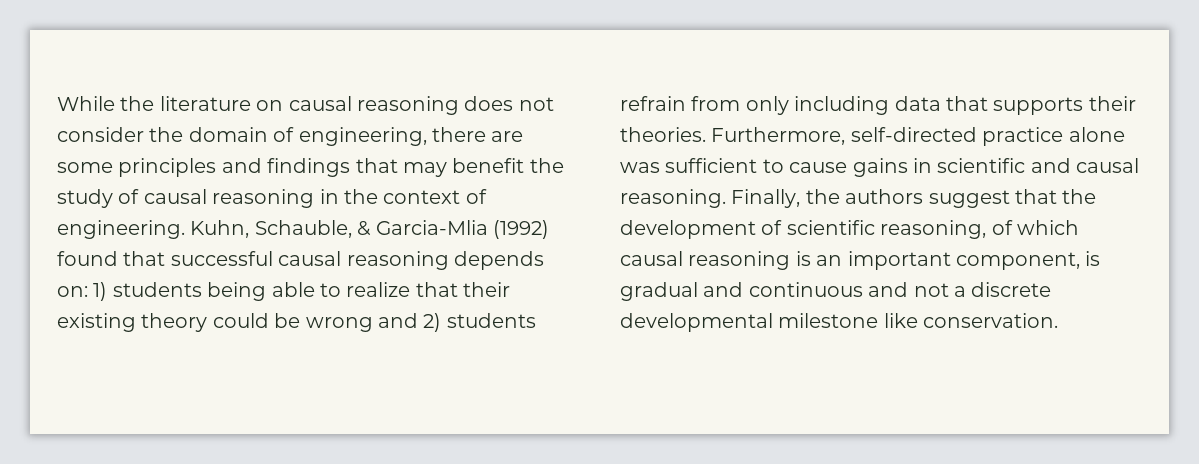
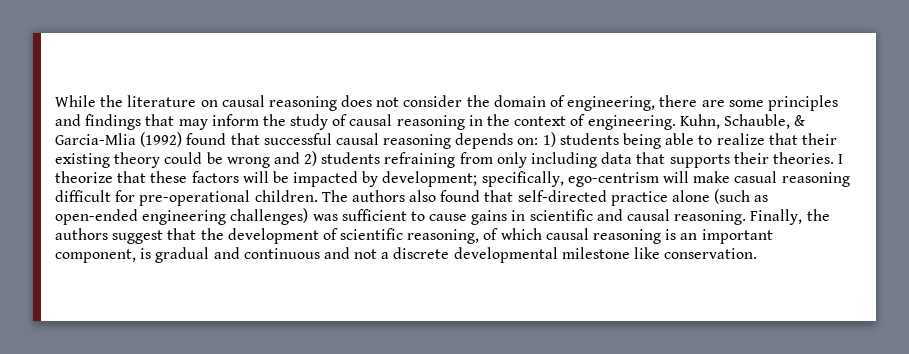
[452,158,525,173] benefit -> [211,114,259,126] inform
[620,96,686,111] refrain -> [384,152,456,168] refraining
[711,127,1125,146] Furthermore, self-directed practice alone -> [838,154,844,164] [55,171,850,187] [55,189,769,206] [55,208,309,225] I theorize that these factors will be impacted by development; specifically, ego-centrism will make casual reasoning difficult for pre-operational children. The authors also found that self-directed practice alone (such as open-ended engineering challenges)

